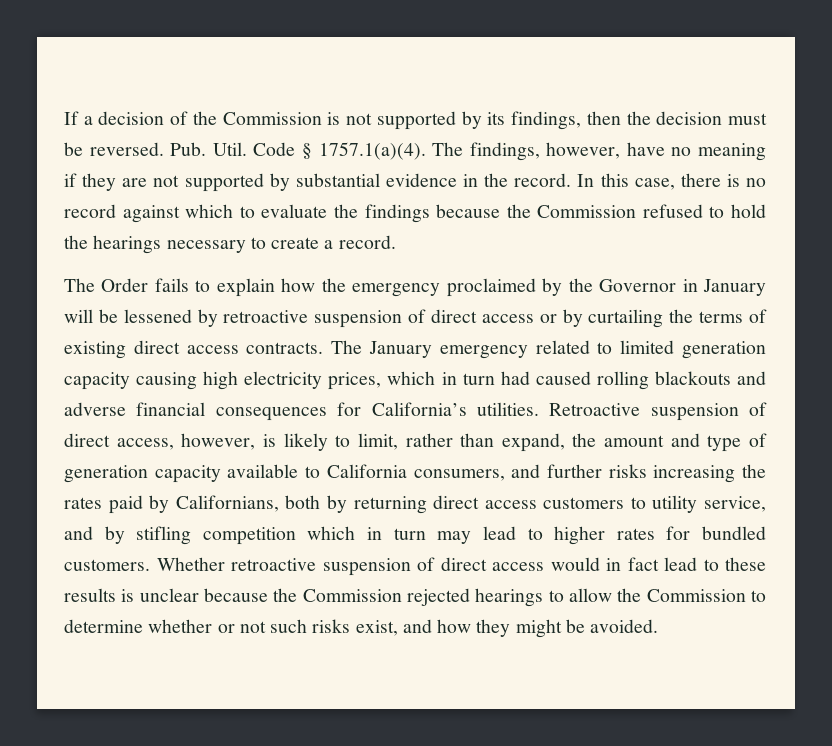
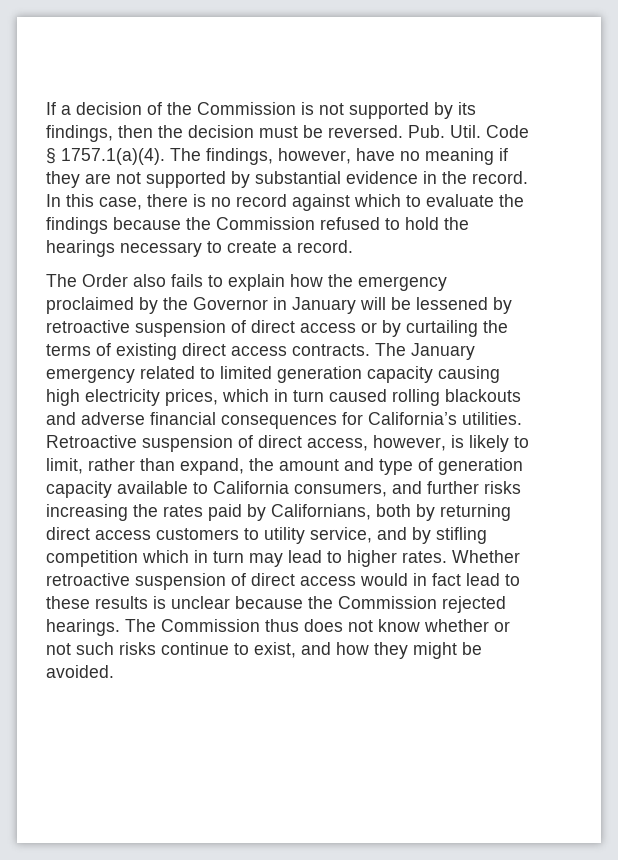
(149, 285) none -> [133,274,166,287] also
[500,371,530,385] had -> (324, 396) none
[616,526,767,540] [64,559,150,571] rates for bundled customers. -> [402,551,447,563] rates.
[475,588,766,607] [64,619,143,633] hearings to allow the Commission to determine -> [46,619,420,636] hearings. The Commission thus does not know
(351, 626) none -> [161,642,249,655] continue to

